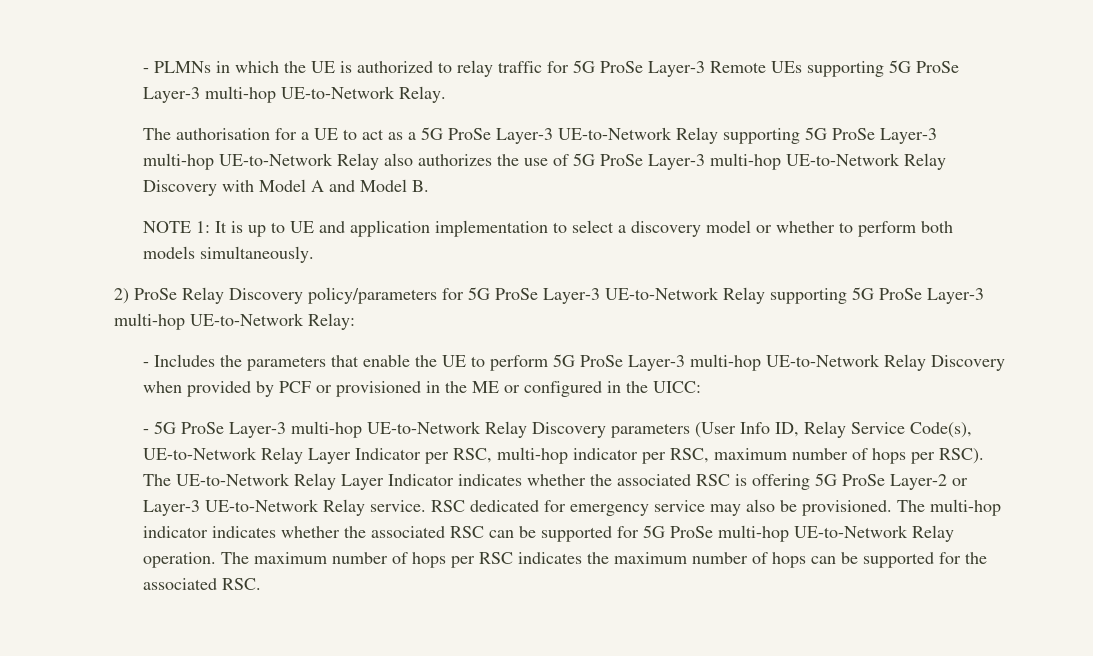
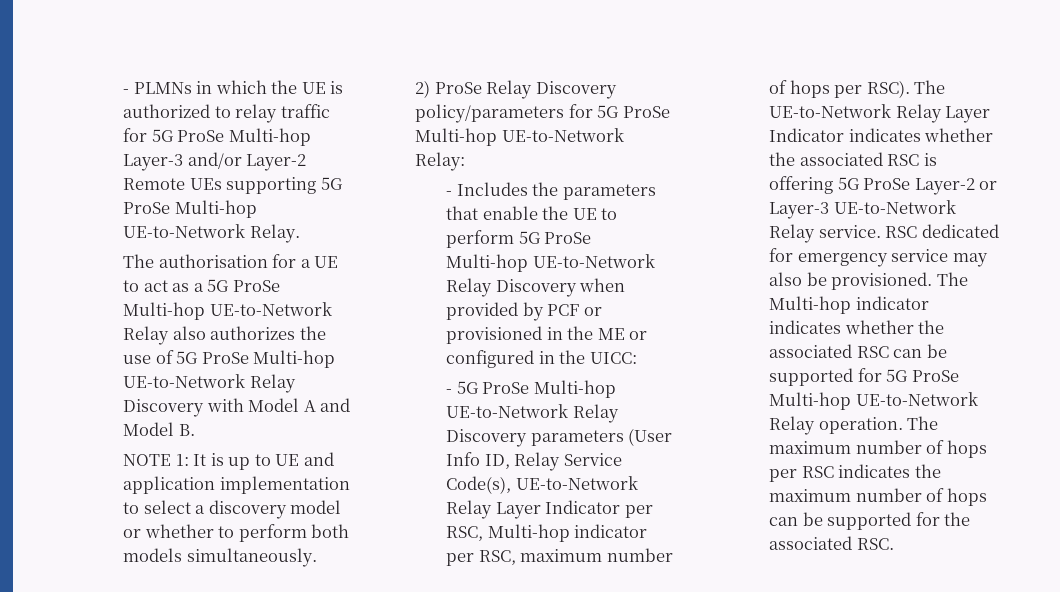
[647,61,705,77] Layer-3 -> [228,128,311,146] [123,152,307,171] Multi-hop Layer-3 and/or Layer-2
[142,86,276,103] Layer-3 multi-hop -> [174,200,257,218] Multi-hop
[495,127,937,144] [142,153,214,170] Layer-3 UE-to-Network Relay supporting 5G ProSe Layer-3 multi-hop -> [123,302,206,320] Multi-hop
[647,153,781,170] Layer-3 multi-hop -> [253,350,336,368] Multi-hop
[543,287,985,304] [114,313,186,330] Layer-3 UE-to-Network Relay supporting 5G ProSe Layer-3 multi-hop -> [415,128,498,146] Multi-hop
[627,354,761,371] Layer-3 multi-hop -> [446,254,529,272] Multi-hop
[228,421,362,438] Layer-3 multi-hop -> [533,380,616,398] Multi-hop
[496,447,568,464] multi-hop -> [487,524,570,542] Multi-hop
[929,499,1001,516] multi-hop -> [769,296,852,314] Multi-hop
[717,525,789,542] multi-hop -> [769,392,852,410] Multi-hop

